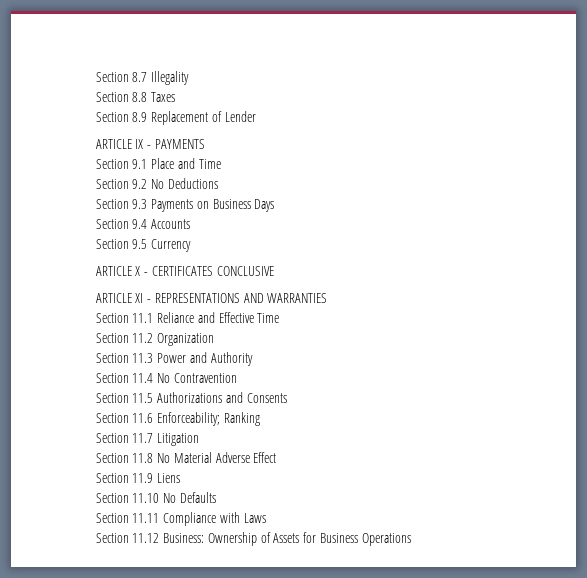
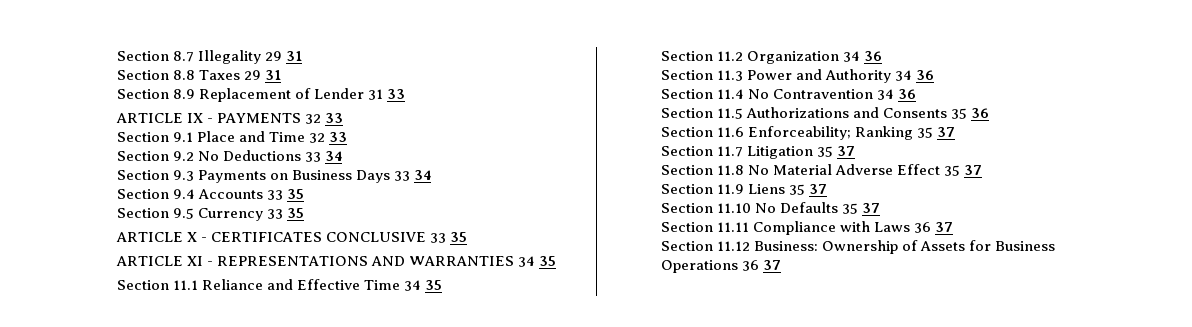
(190, 78) none -> [264,51,302,61] 29 31
(176, 97) none -> [243,70,281,80] 29 31
(256, 116) none -> [367,89,406,100] 31 33
(205, 144) none -> [304,113,343,124] 32 33
(221, 164) none -> [308,132,348,143] 32 33
(218, 183) none -> [304,151,342,162] 33 34
(275, 205) none -> [394,170,432,181] 33 34
(191, 224) none -> [266,189,304,200] 33 35
(192, 245) none -> [266,208,304,219] 33 35
(274, 271) none -> [429,232,468,243] 33 35
(328, 298) none -> [518,256,557,267] 34 35
(280, 318) none -> [404,280,443,291] 34 35
(215, 339) none -> [842,51,882,62] 34 36
(253, 359) none -> [894,70,935,81] 34 36
(237, 378) none -> [876,89,916,100] 34 36
(287, 398) none -> [950,108,990,119] 35 36
(260, 419) none -> [916,127,955,138] 35 37
(200, 439) none -> [816,146,855,157] 35 37
(277, 457) none -> [944,165,983,176] 35 37
(181, 478) none -> [788,184,827,195] 35 37
(216, 497) none -> [841,203,880,214] 35 37
(266, 518) none -> [913,222,954,233] 36 37
(411, 539) none -> [741,260,781,271] 36 37

